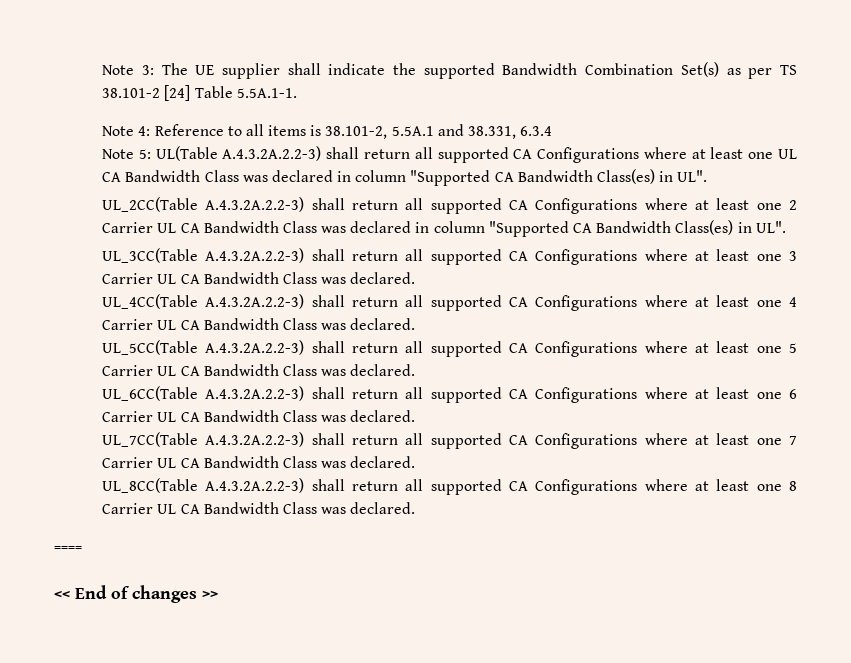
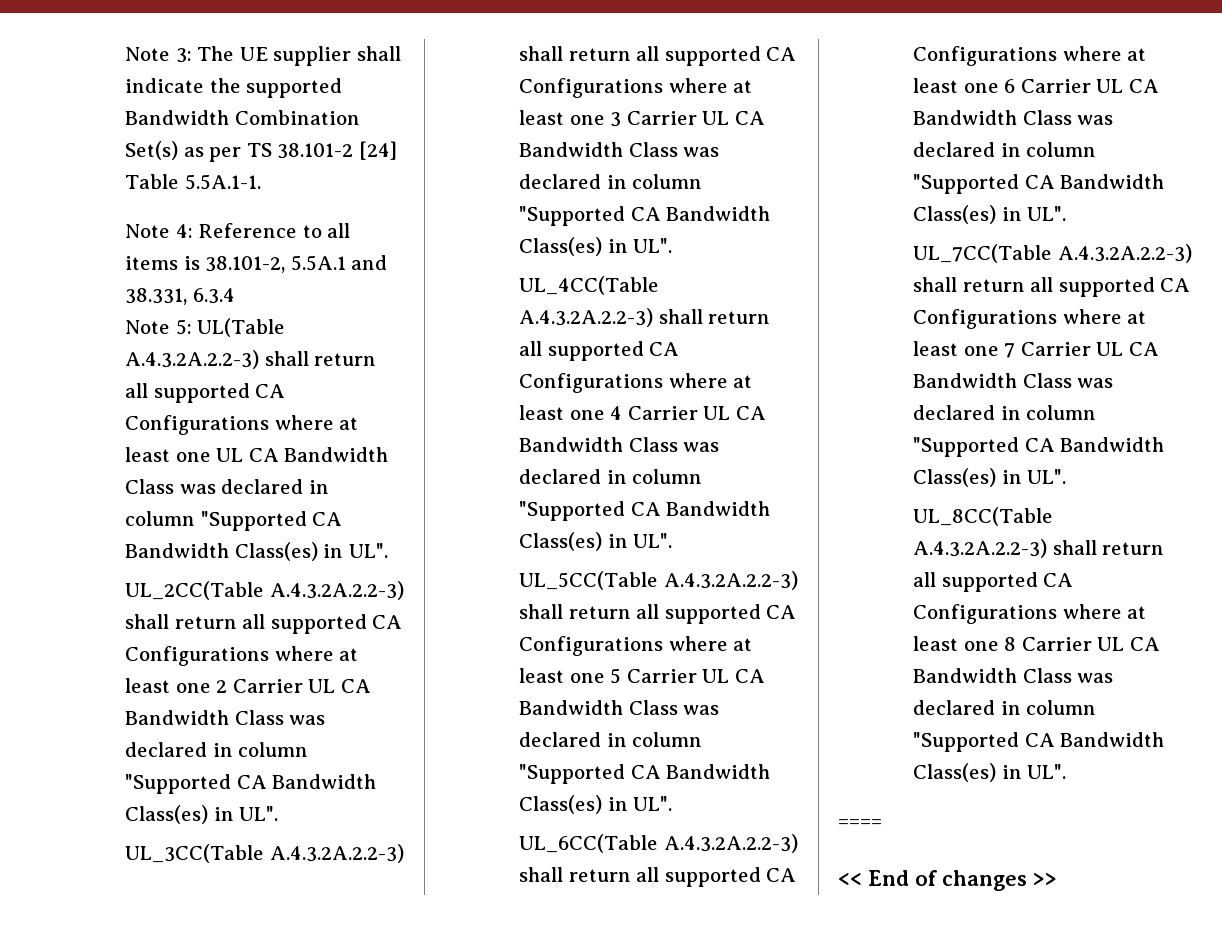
[350,272,416,284] declared. -> [519,174,703,189] [519,206,771,226] [519,237,673,256] declared in column "Supported CA Bandwidth Class(es) in UL".
[350,318,416,330] declared. -> [519,469,703,484] [519,501,771,521] [519,532,673,551] declared in column "Supported CA Bandwidth Class(es) in UL".
[350,364,416,376] declared. -> [519,732,703,747] [519,764,771,784] [519,795,673,814] declared in column "Supported CA Bandwidth Class(es) in UL".
[350,410,416,422] declared. -> [913,142,1097,157] [913,174,1165,194] [913,205,1067,224] declared in column "Supported CA Bandwidth Class(es) in UL".
[350,456,416,468] declared. -> [913,405,1097,420] [913,437,1165,457] [913,468,1067,487] declared in column "Supported CA Bandwidth Class(es) in UL".
[350,502,416,514] declared. -> [913,700,1097,715] [913,732,1165,752] [913,763,1067,782] declared in column "Supported CA Bandwidth Class(es) in UL".

